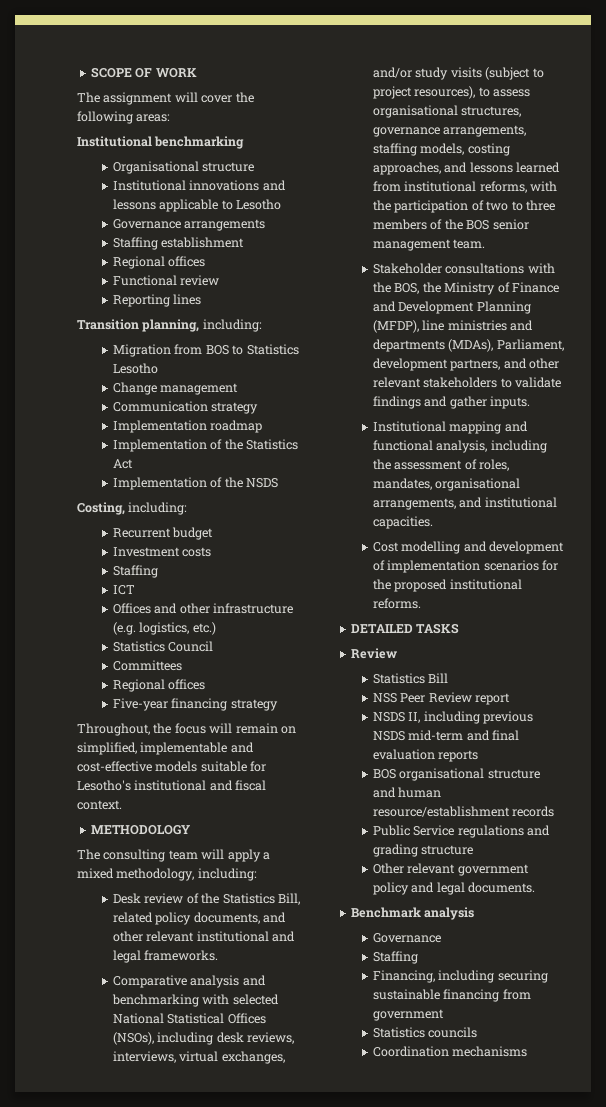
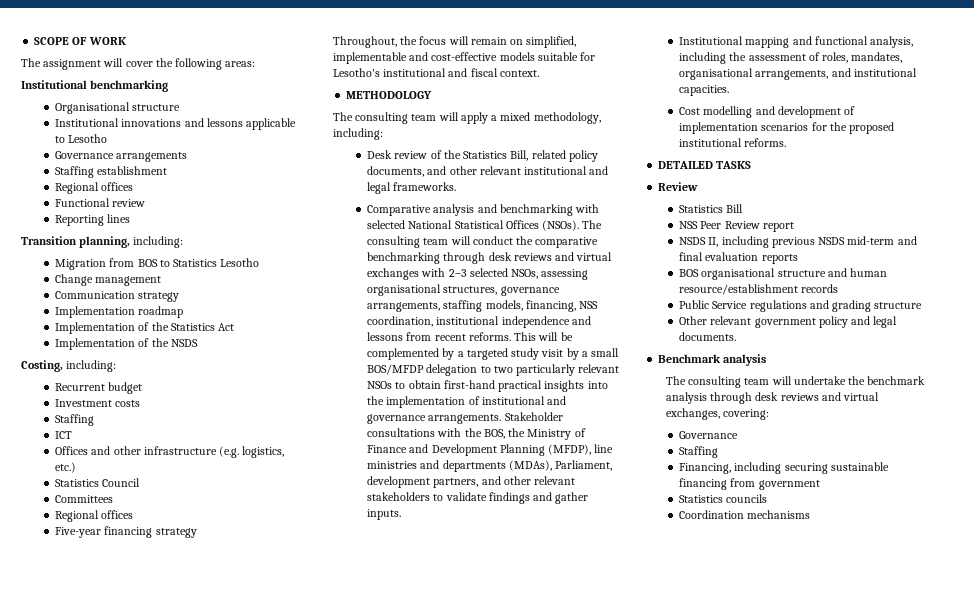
[112,1032,295,1045] [112,1051,285,1064] [372,67,544,80] [372,86,531,99] (NSOs), including desk reviews, interviews, virtual exchanges, and/or study visits (subject to project resources), to assess -> [542,220,603,231] [367,236,599,248] [367,252,613,264] [367,268,589,280] (NSOs). The consulting team will conduct the comparative benchmarking through desk reviews and virtual exchanges with 2–3 selected NSOs, assessing
[467,143,510,156] [372,162,561,175] [372,181,558,193] [372,200,555,213] [372,219,529,230] [372,239,486,251] costing approaches, and lessons learned from institutional reforms, with the participation of two to three members of the BOS senior management team. // -> [525,300,599,312] [367,316,591,328] [367,332,573,341] [367,348,620,360] [367,364,620,376] [367,380,608,392] [367,396,567,408] [367,414,502,424] financing, NSS coordination, institutional independence and lessons from recent reforms. This will be complemented by a targeted study visit by a small BOS/MFDP delegation to two particularly relevant NSOs to obtain first-hand practical insights into the implementation of institutional and governance arrangements.
(475, 913) none -> [665,376,926,388] [665,392,880,404] [665,408,770,420] // The consulting team will undertake the benchmark analysis through desk reviews and virtual exchanges, covering:

